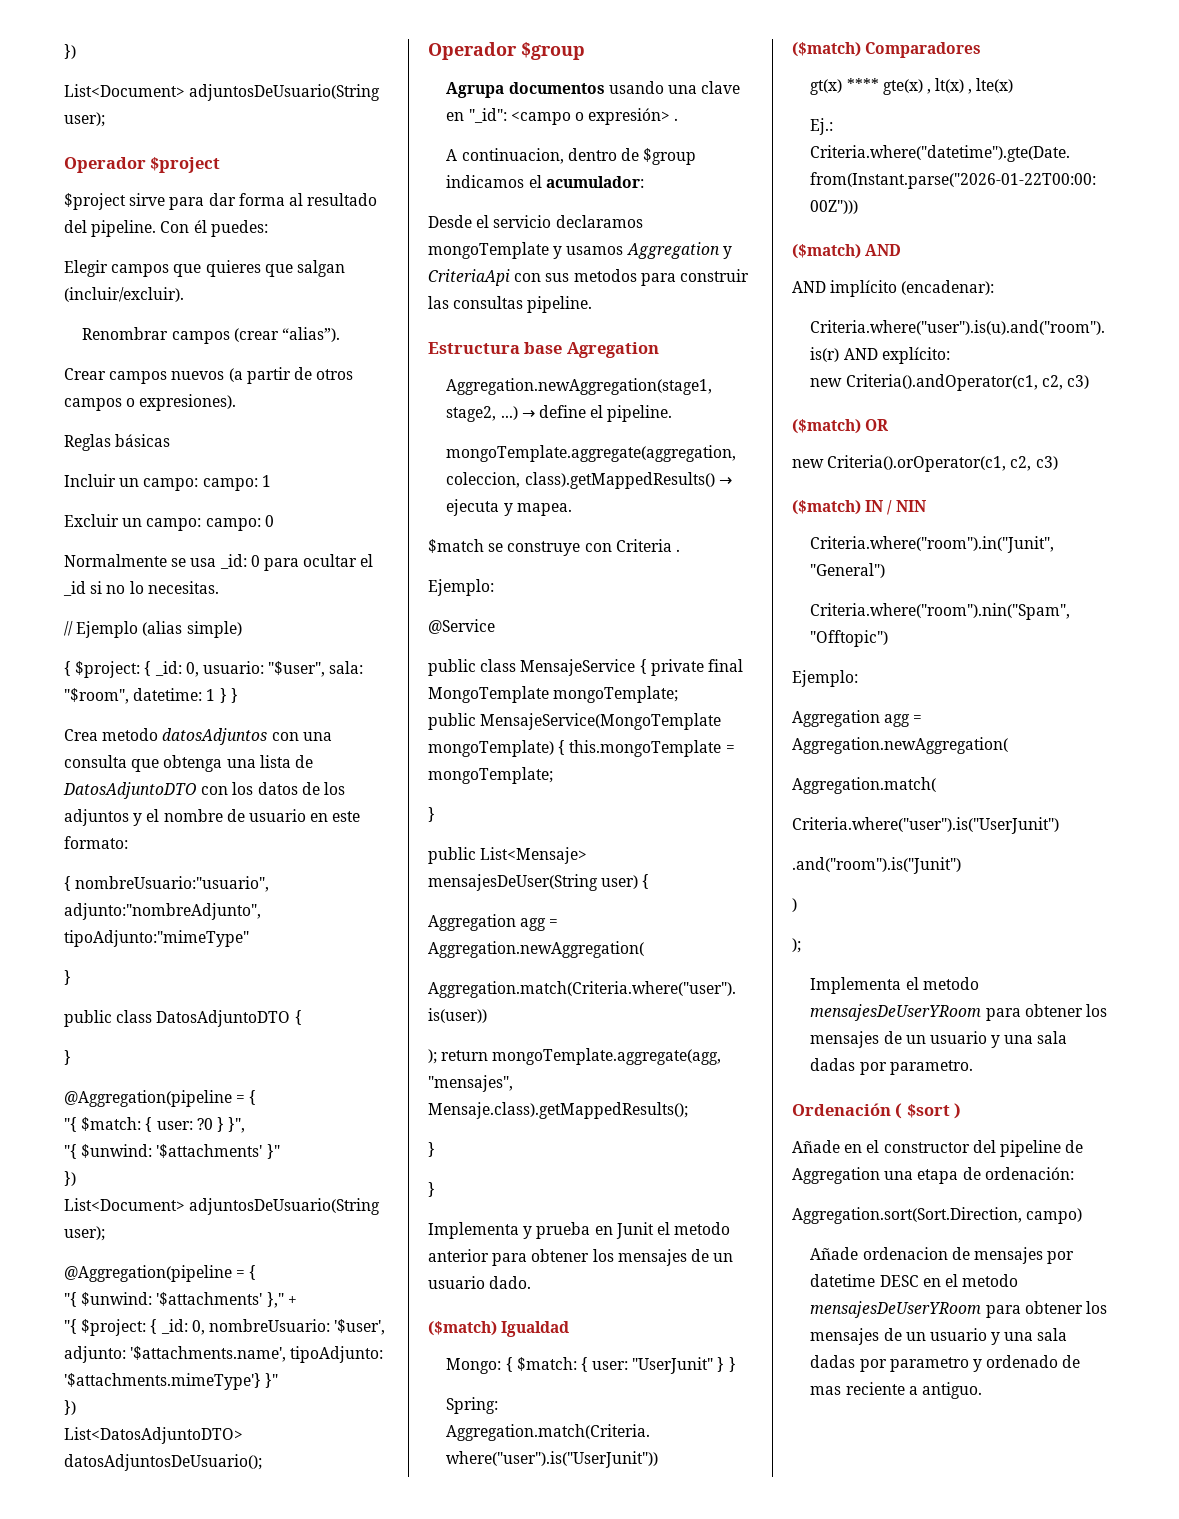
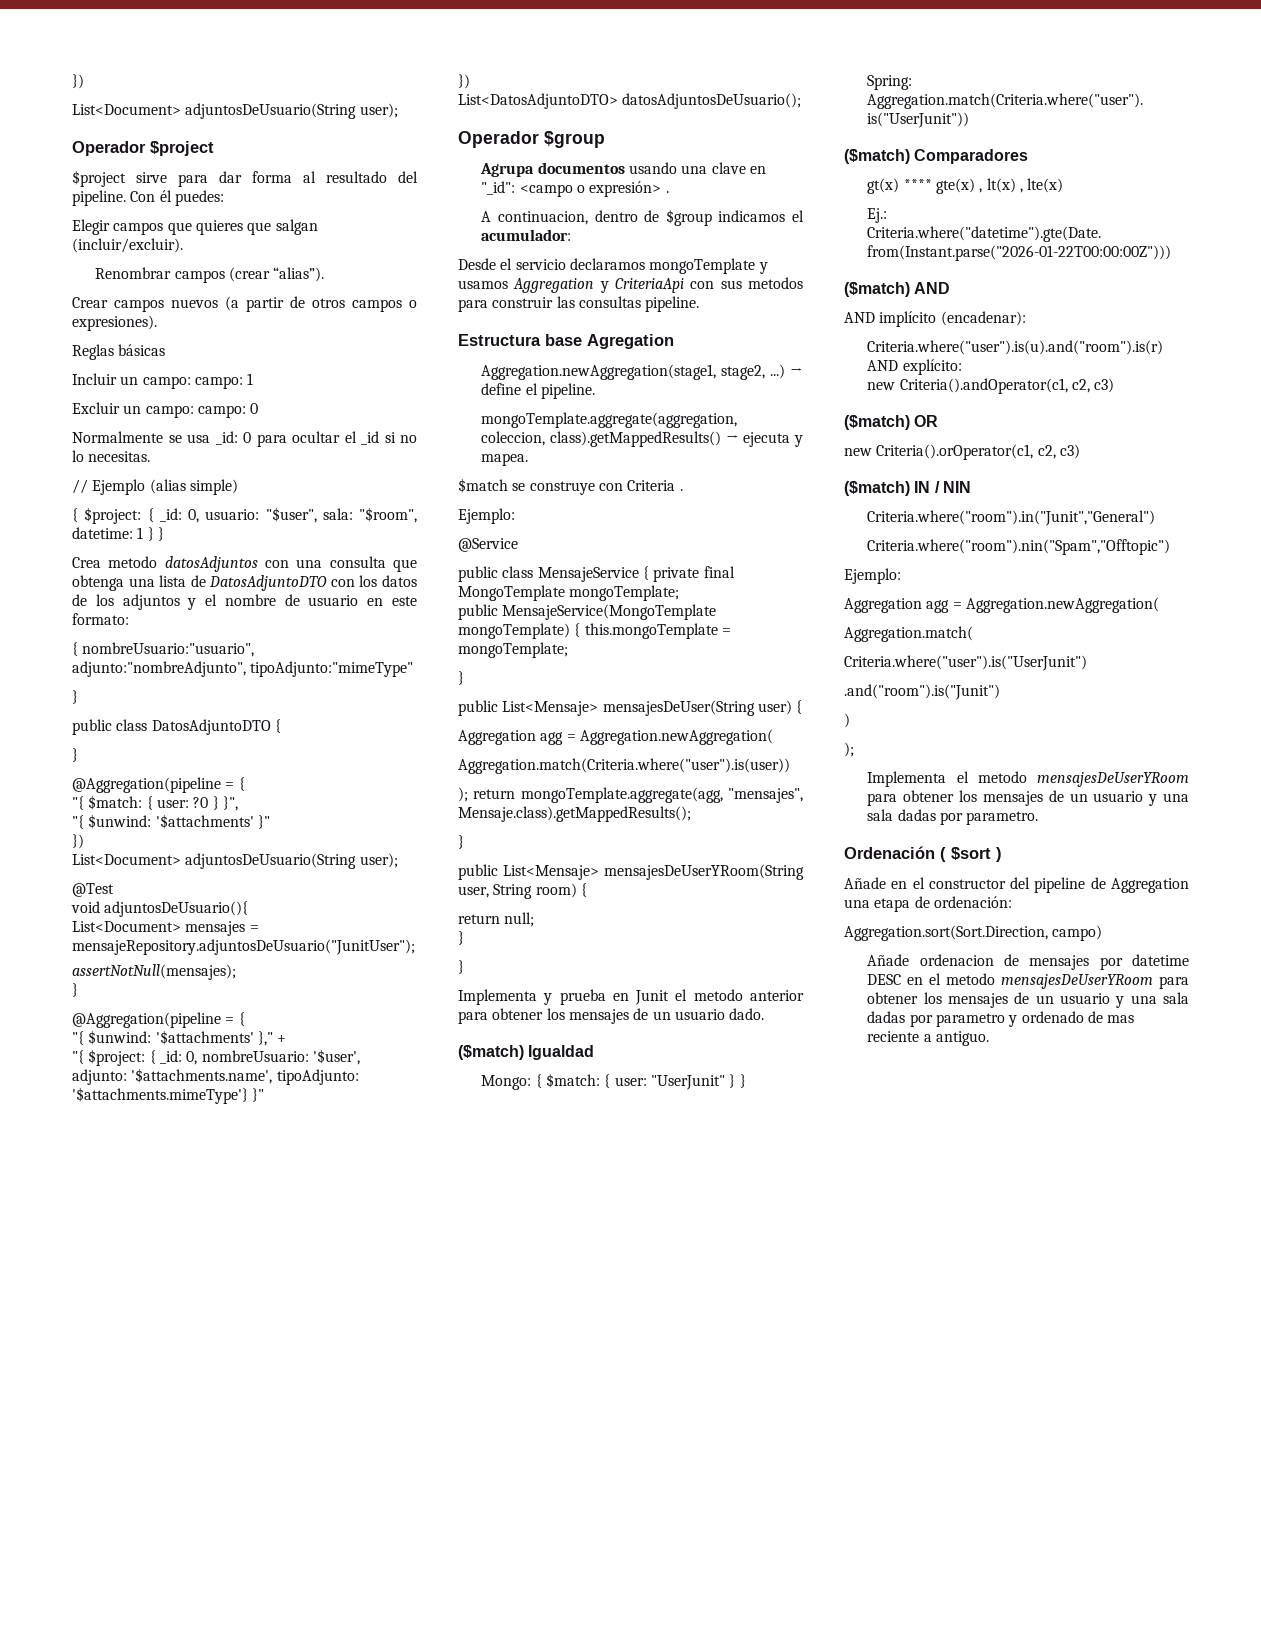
(105, 1233) none -> [72,883,114,897] [71,901,249,917] [72,921,259,936] [72,939,415,955] [72,964,236,980] [72,983,78,997] // @Test // void adjuntosDeUsuario(){ // List<Document> mensajes = mensajeRepository.adjuntosDeUsuario("JunitUser"); // assertNotNull(mensajes); // }
(435, 1149) none -> [458,864,804,880] [458,883,587,899] [458,912,535,927] [458,931,464,945] // public List<Mensaje> mensajesDeUserYRoom(String user, String room) { // return null; // }

